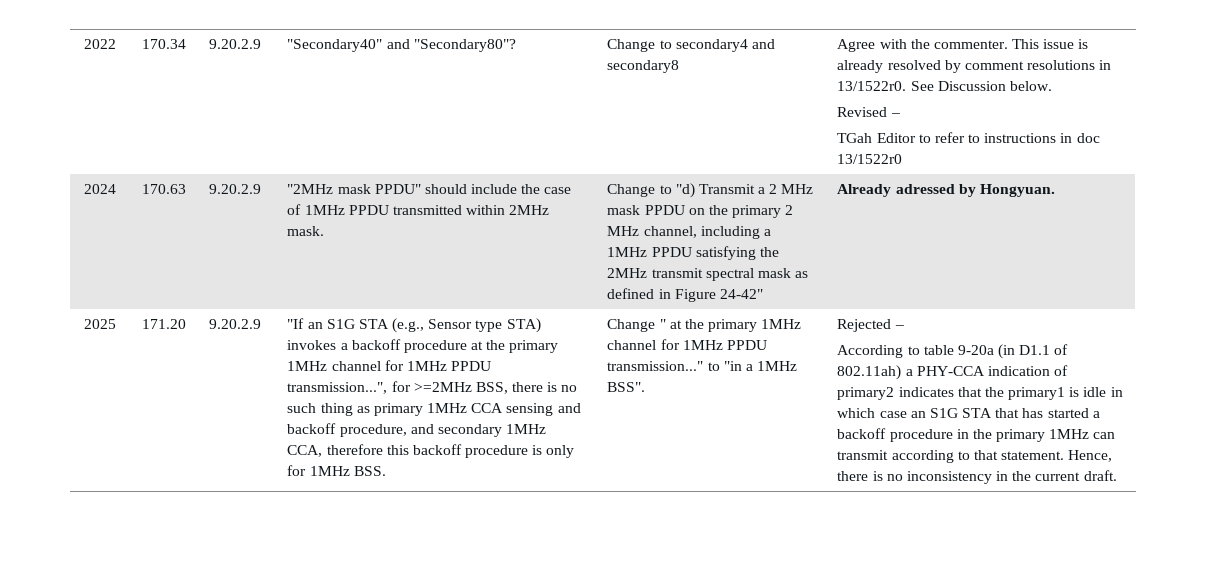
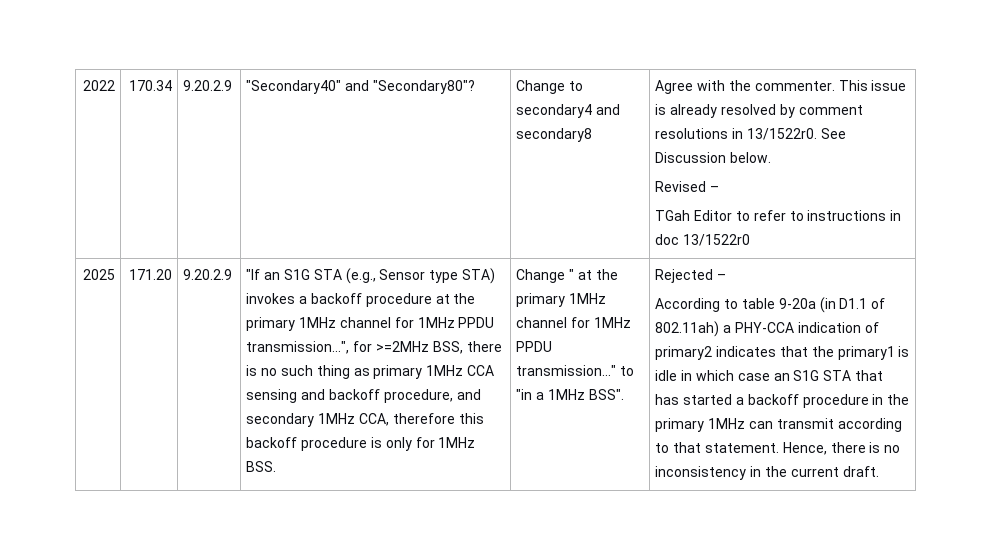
[83,184,116,194] [141,184,186,194] [209,184,262,194] [287,184,572,194] [287,204,550,215] [287,226,325,236] [607,183,814,198] [607,205,794,218] [607,226,771,239] [607,246,779,260] [607,268,809,281] [607,288,763,302] [837,184,1055,197] // 2024 | 170.63 | 9.20.2.9 | "2MHz mask PPDU" should include the case of 1MHz PPDU transmitted within 2MHz mask. | Change to "d) Transmit a 2 MHz mask PPDU on the primary 2 MHz channel, including a 1MHz PPDU satisfying the 2MHz transmit spectral mask as defined in Figure 24-42" | Already adressed by Hongyuan. -> (751, 240) none

